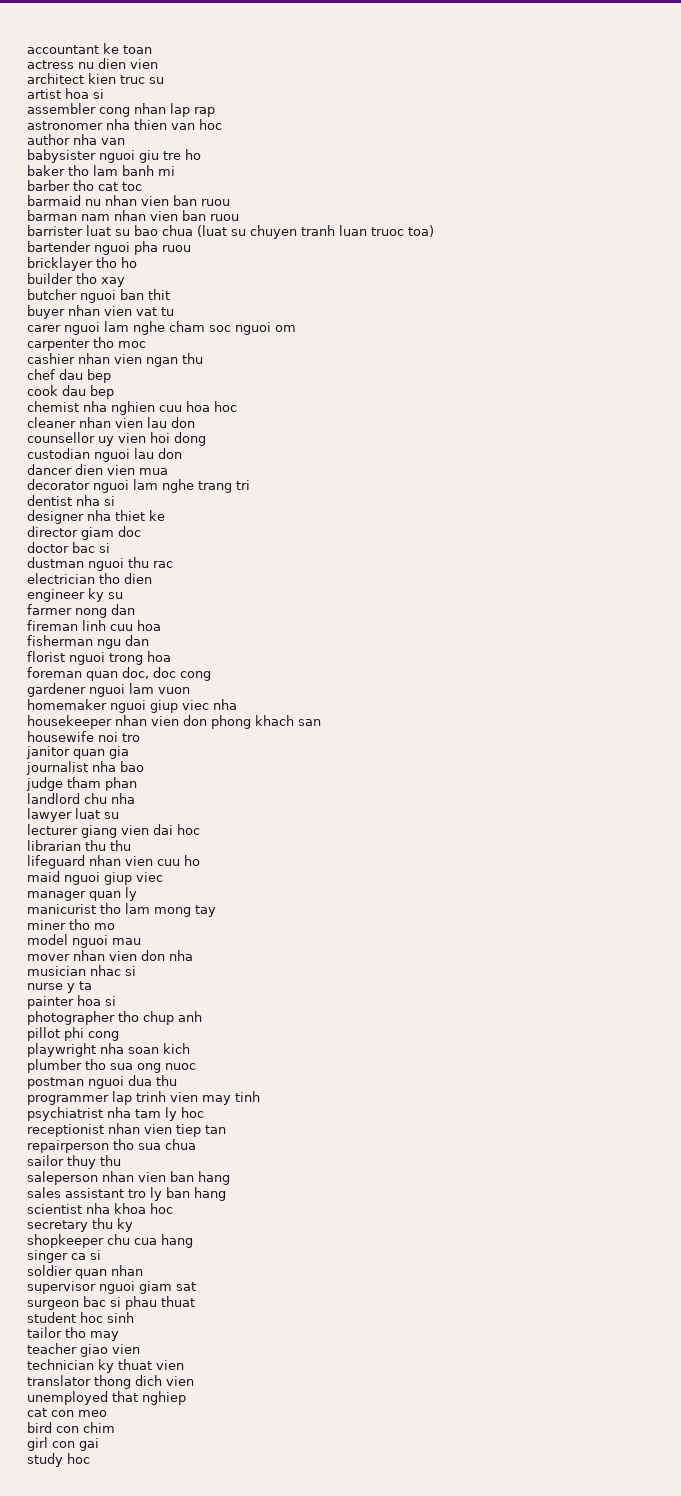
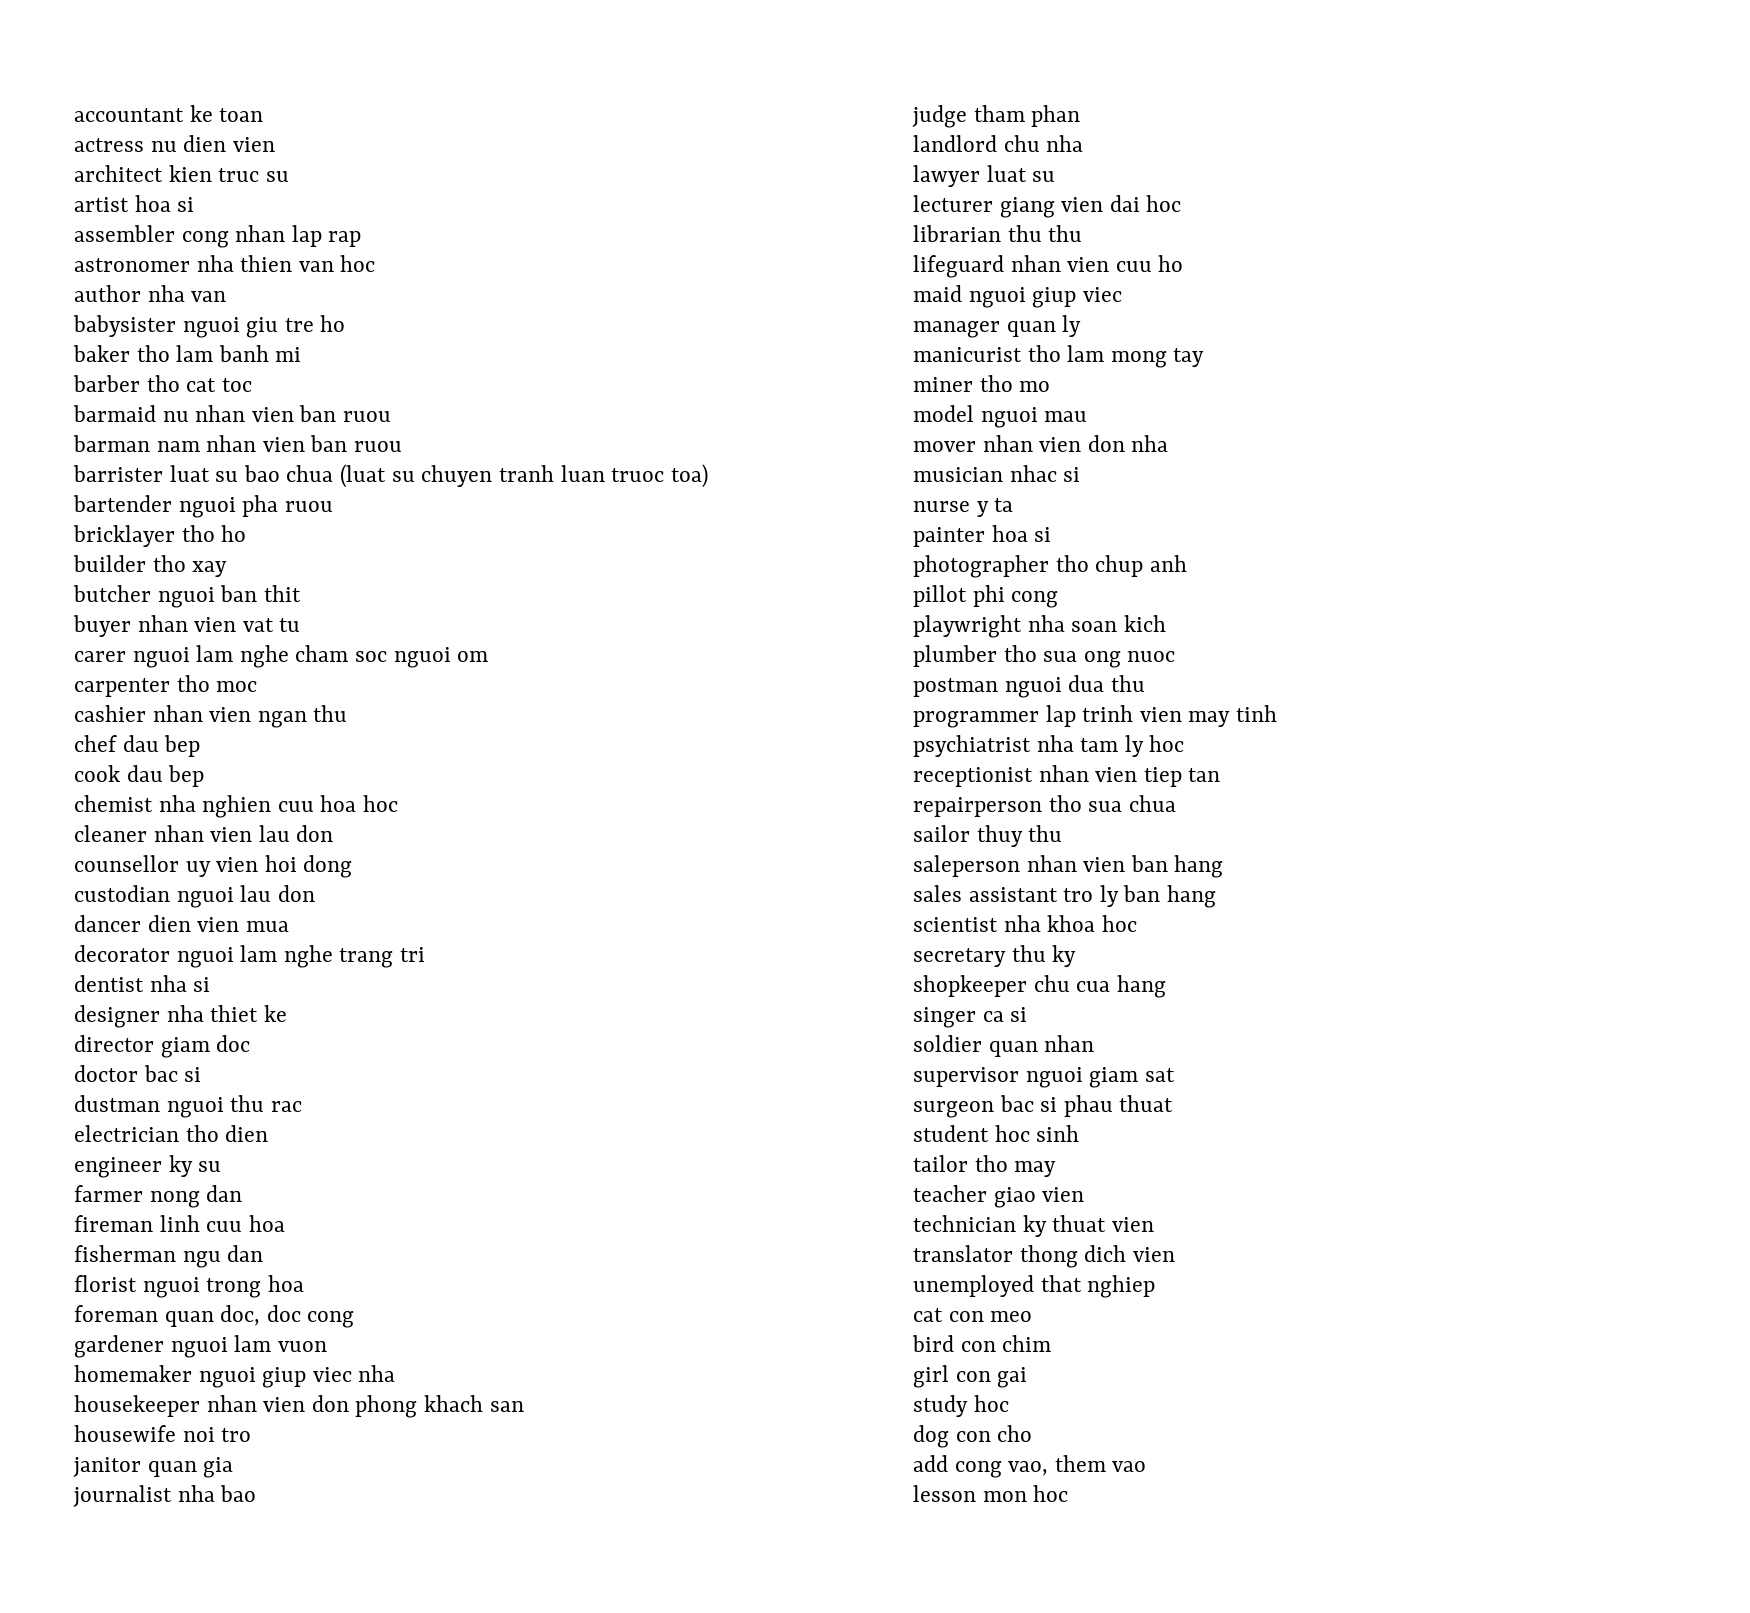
(90, 1458) none -> [913,1425,1033,1448] [913,1455,1147,1478] [913,1485,1069,1502] // dog con cho // add cong vao, them vao // lesson mon hoc

